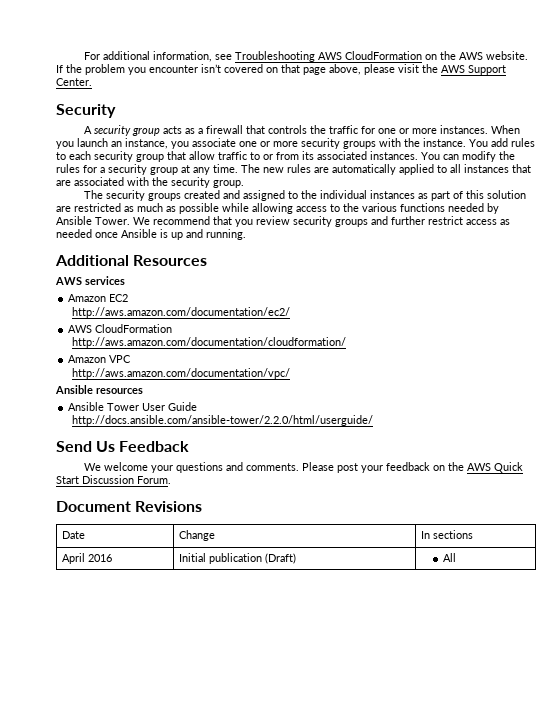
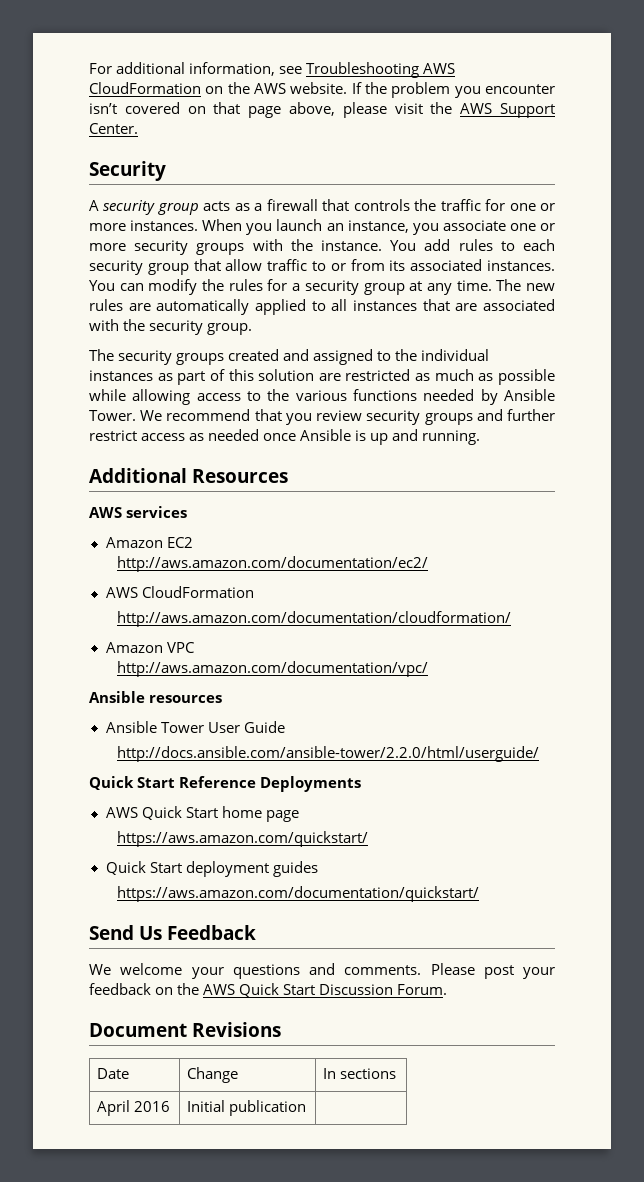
(373, 420) none -> [89,776,362,792] [105,806,299,822] [117,831,369,847] [105,861,318,877] [117,886,480,902] // Quick Start Reference Deployments // AWS Quick Start home page // https://aws.amazon.com/quickstart/ // Quick Start deployment guides // https://aws.amazon.com/documentation/quickstart/
[265,553,297,564] [442,553,456,562] (Draft) | All -> (306, 1108) |

